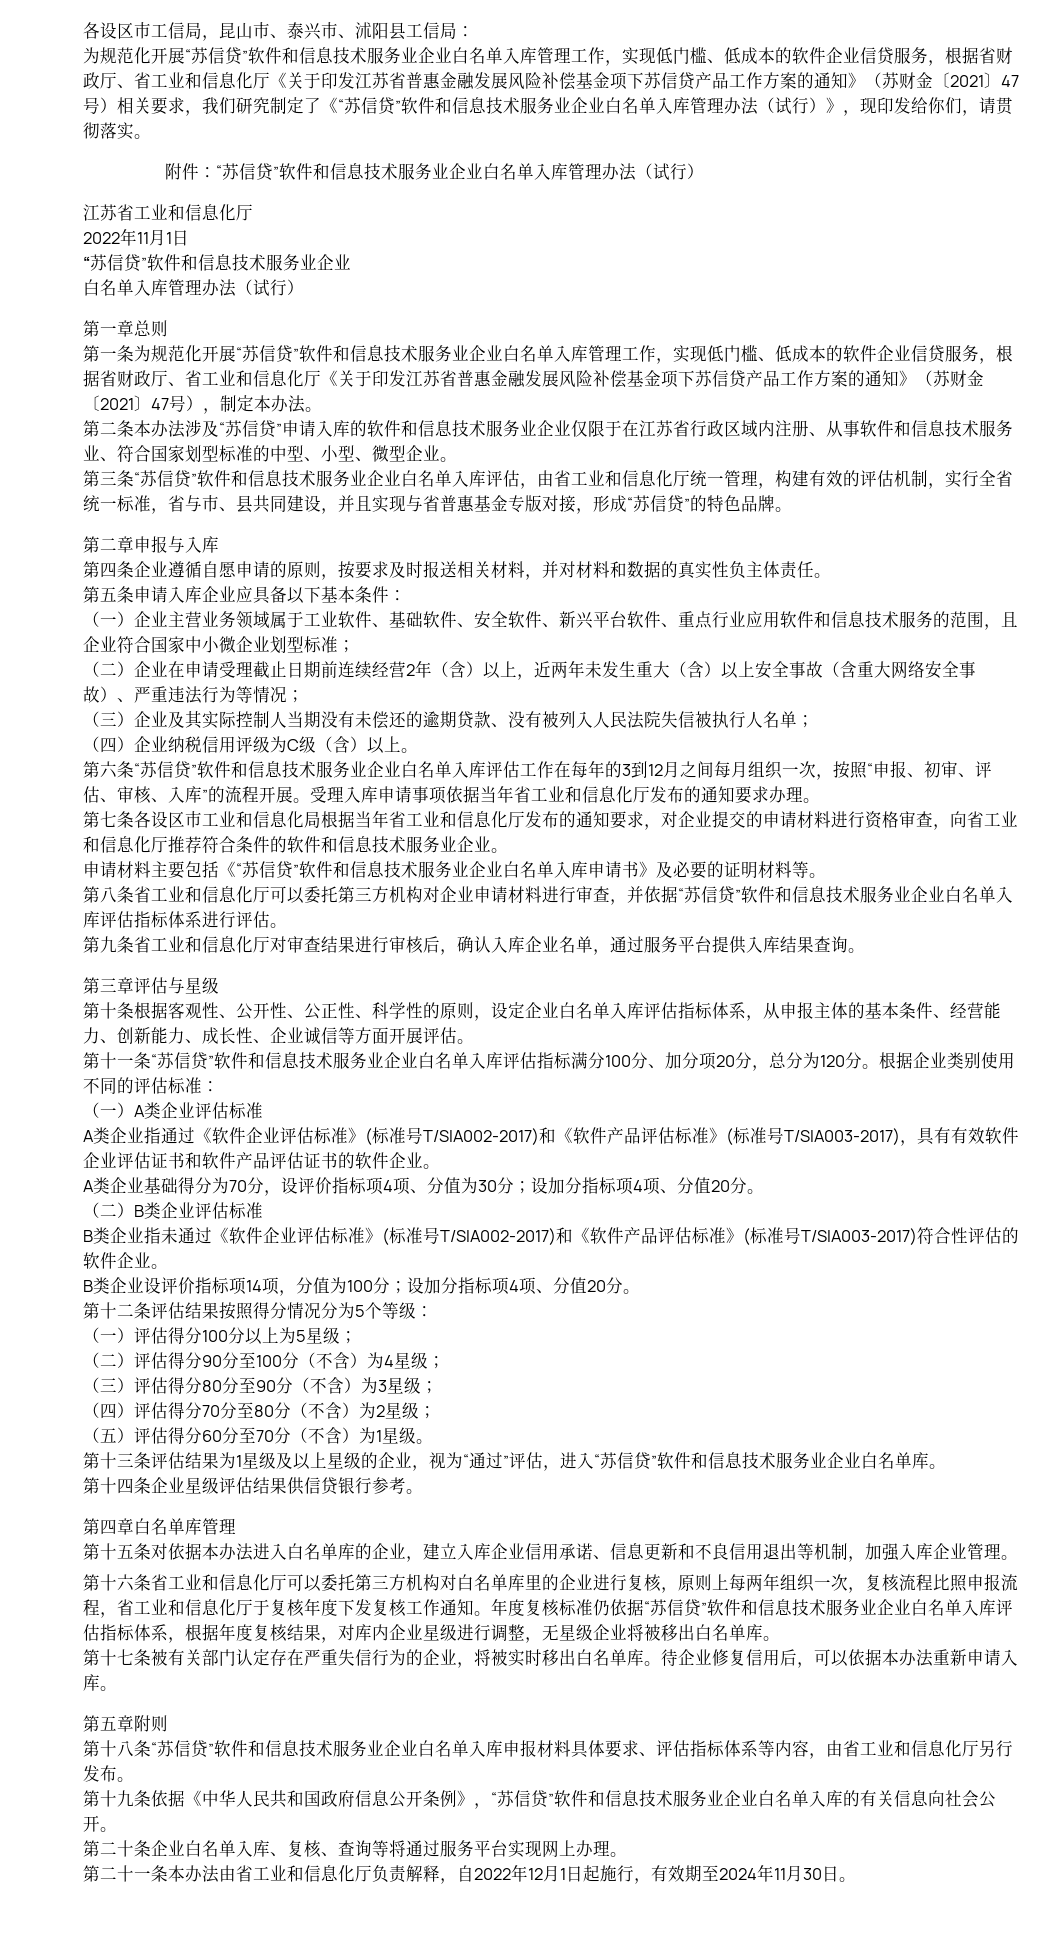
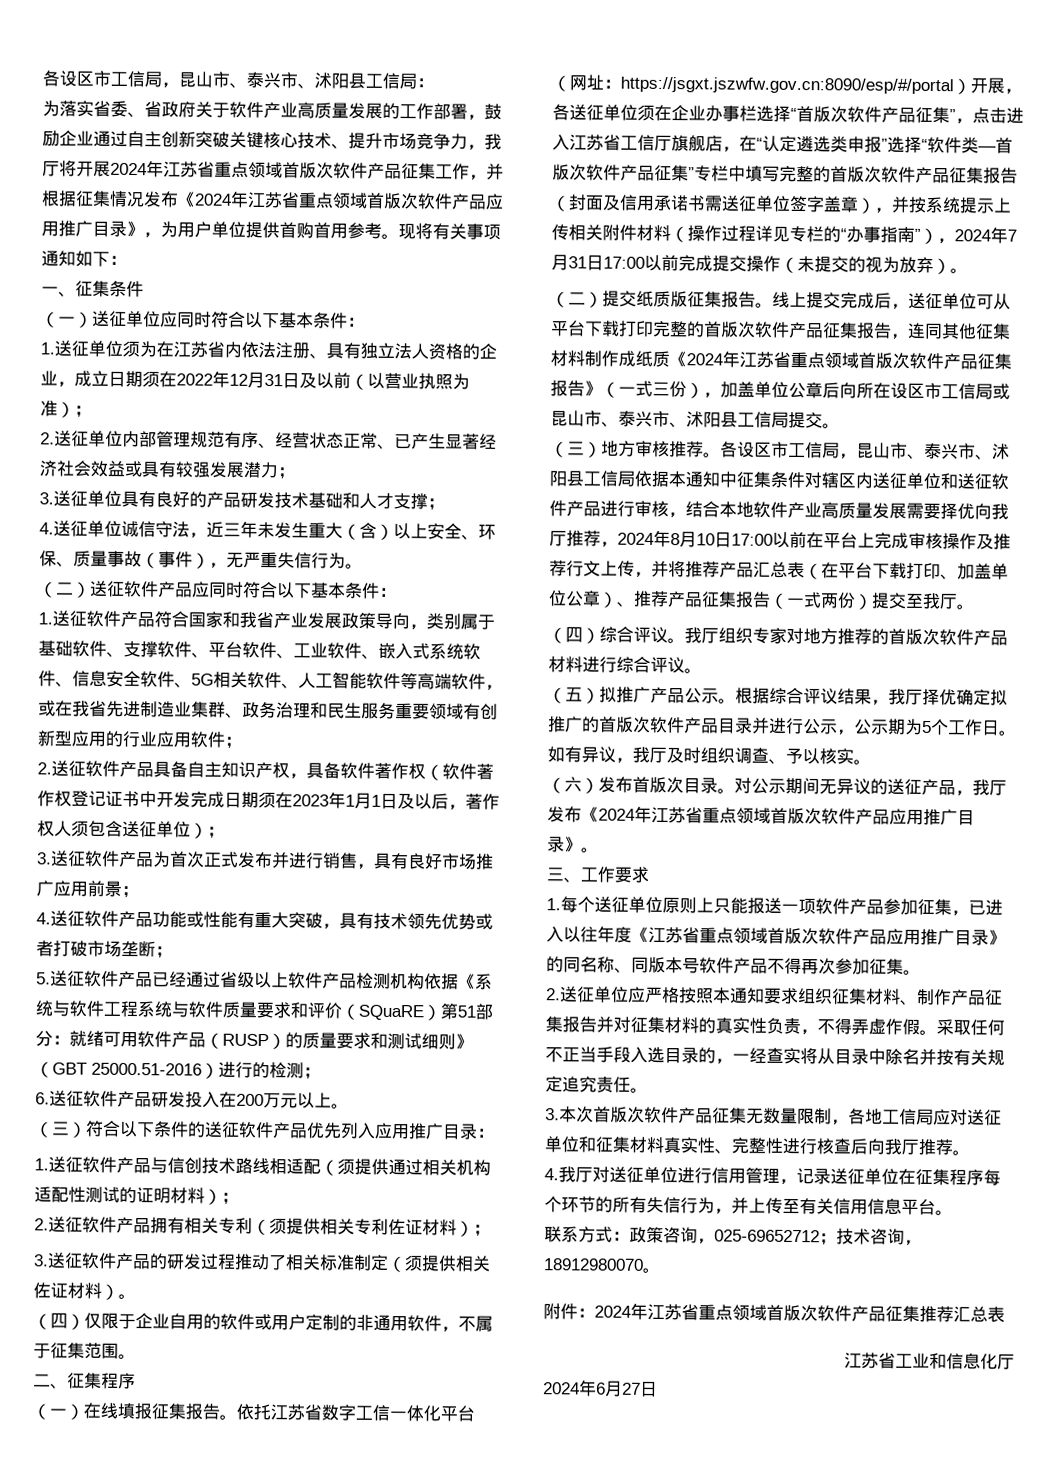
[100,46,1013,66] [83,72,1019,90] [83,97,1013,116] [83,122,151,140] [164,163,704,181] [83,204,253,221] [83,228,189,246] [83,254,351,272] [83,279,304,297] [83,320,168,337] [83,344,1013,364] [83,370,984,388] [83,395,322,414] [83,420,1013,438] [83,445,457,463] [83,470,1013,489] [83,495,792,514] [83,536,219,553] [83,561,831,580] [83,586,406,604] [83,611,1018,630] [83,636,355,654] [83,660,568,680] 规范化开展“苏信贷”软件和信息技术服务业企业白名单入库管理工作，实现低门槛、低成本的软件企业信贷服务，根据省财政厅、省工业和信息化厅《关于印发江苏省普惠金融发展风险补偿基金项下苏信贷产品工作方案的通知》（苏财金〔2021〕47号）相关要求，我们研究制定了《“苏信贷”软件和信息技术服务业企业白名单入库管理办法（试行）》，现印发给你们，请贯彻落实。 // 附件：“苏信贷”软件和信息技术服务业企业白名单入库管理办法（试行） // 江苏省工业和信息化厅 // 2022年11月1日 // “苏信贷”软件和信息技术服务业企业 // 白名单入库管理办法（试行） // 第一章总则 // 第一条为规范化开展“苏信贷”软件和信息技术服务业企业白名单入库管理工作，实现低门槛、低成本的软件企业信贷服务，根据省财政厅、省工业和信息化厅《关于印发江苏省普惠金融发展风险补偿基金项下苏信贷产品工作方案的通知》（苏财金〔2021〕47号），制定本办法。 // 第二条本办法涉及“苏信贷”申请入库的软件和信息技术服务业企业仅限于在江苏省行政区域内注册、从事软件和信息技术服务业、符合国家划型标准的中型、小型、微型企业。 // 第三条“苏信贷”软件和信息技术服务业企业白名单入库评估，由省工业和信息化厅统一管理，构建有效的评估机制，实行全省统一标准，省与市、县共同建设，并且实现与省普惠基金专版对接，形成“苏信贷”的特色品牌。 // 第二章申报与入库 // 第四条企业遵循自愿申请的原则，按要求及时报送相关材料，并对材料和数据的真实性负主体责任。 // 第五条申请入库企业应具备以下基本条件： // （一）企业主营业务领域属于工业软件、基础软件、安全软件、新兴平台软件、重点行业应用软件和信息技术服务的范围，且企业符合国家中小微企业划型标准； // （二）企业在申请受理截止日期前连续经营2年（含）以上，近两 -> [59,100,502,121] [42,130,502,151] [42,160,504,181] [41,190,504,210] [41,220,501,240] [41,250,127,267] [41,280,144,298] [41,310,365,329] [40,340,497,360] [40,370,470,390] [40,400,92,418] [40,430,497,450] [39,460,295,480] [39,490,445,511] [39,520,241,539] 落实省委、省政府关于软件产业高质量发展的工作部署，鼓励企业通过自主创新突破关键核心技术、提升市场竞争力，我厅将开展2024年江苏省重点领域首版次软件产品征集工作，并根据征集情况发布《2024年江苏省重点领域首版次软件产品应用推广目录》，为用户单位提供首购首用参考。现将有关事项通知如下： // 一、征集条件 // （一）送征单位应同时符合以下基本条件： // 1.送征单位须为在江苏省内依法注册、具有独立法人资格的企业，成立日期须在2022年12月31日及以前（以营业执照为准）； // 2.送征单位内部管理规范有序、经营状态正常、已产生显著经济社会效益或具有较强发展潜力； // 3.送征单位具有良好的产品研发技术基础和人才支撑； // 4.送征单位诚信守法，近三
[789,661,976,679] [83,686,304,704] [83,711,814,729] [83,736,418,754] [83,760,992,780] [83,785,820,804] [83,810,1018,830] [83,836,508,854] [83,861,826,879] [83,886,1013,905] [83,911,287,928] [83,936,865,955] [83,977,219,994] [83,1002,1001,1021] [83,1027,474,1045] [83,1052,1015,1071] [83,1077,219,1094] [83,1102,263,1119] [83,1127,1019,1146] [83,1152,440,1169] [83,1177,764,1196] [83,1202,263,1219] [83,1227,1019,1245] [83,1252,168,1269] [83,1277,640,1296] [83,1302,433,1320] [83,1327,357,1345] [83,1352,445,1369] [83,1377,438,1394] [83,1402,436,1419] [83,1427,433,1444] [83,1452,946,1471] [83,1477,423,1495] [83,1518,236,1535] [83,1543,1018,1562] [83,1573,1018,1593] [83,1598,1013,1618] [83,1623,780,1643] [83,1649,1018,1668] [83,1674,117,1691] [83,1715,168,1732] [83,1740,1013,1759] [83,1765,134,1782] [83,1790,996,1809] [83,1815,117,1832] [83,1840,627,1858] [83,1864,856,1884] 事故（含重大网络安全事故）、严重违法行为等情况； // （三）企业及其实际控制人当期没有未偿还的逾期贷款、没有被列入人民法院失信被执行人名单； // （四）企业纳税信用评级为C级（含）以上。 // 第六条“苏信贷”软件和信息技术服务业企业白名单入库评估工作在每年的3到12月之间每月组织一次，按照“申报、初审、评估、审核、入库”的流程开展。受理入库申请事项依据当年省工业和信息化厅发布的通知要求办理。 // 第七条各设区市工业和信息化局根据当年省工业和信息化厅发布的通知要求，对企业提交的申请材料进行资格审查，向省工业和信息化厅推荐符合条件的软件和信息技术服务业企业。 // 申请材料主要包括《“苏信贷”软件和信息技术服务业企业白名单入库申请书》及必要的证明材料等。 // 第八条省工业和信息化厅可以委托第三方机构对企业申请材料进行审查，并依据“苏信贷”软件和信息技术服务业企业白名单入库评估指标体系进行评估。 // 第九条省工业和信息化厅对审查结果进行审核后，确认入库企业名单，通过服务平台提供入库结果查询。 // 第三章评估与星级 // 第十条根据客观性、公开性、公正性、科学性的原则，设定企业白名单入库评估指标体系，从申报主体的基本条件、经营能力、创新能力、成长性、企业诚信等方面开展评估。 // 第十一条“苏信贷”软件和信息技术服务业企业白名单入库评估指标满分100分、加分项20分，总分为120分。根据企业类别使用不同的评估标准： // （一）A类企业评估标准 // A类企业指通过《软件企业评估标准》(标准号T/SIA002-2017)和《软件产品评估标准》(标准号T/SIA003-2017)，具有有效软件企业评估证书和软件产品评估证书的软件企业。 // A类企业基础得分为70分，设评价指标项4项、分值为30分；设加分指标项4项、分值20分。 // （二）B类企业评估标准 // B类企业指未通过《软件企业评估标准》(标准号T/SIA002-2017)和《软件产品评估标准》(标准号T/SIA003-2017)符合性评估的软件企业。 // B类企业设评价指标项14项，分值为100分；设加分指标项4项、分值20分。 // 第十二条评估结果按照得分情况分为5个等级： // （一）评估得分100分以上为5星级； // （二）评估得分90分至100分（不含）为4星级； // （三）评估得分80分至90分（不含）为3星级； // （四）评估得分70分至80分（不含）为2星级； // （五）评估得分60分至70分（不含）为1星级。 // 第十三条评估结果为1星级及以上星级的企业，视为“通过”评估，进入“苏信贷”软件和信息技术服务业企业白名单库。 // 第十四条企业星级评估结果供信贷银行参考。 // 第四章白名单库管理 // 第十五条对依据本办法进入白名单库的企业，建立入库企业信用承诺、信息更新和不良信用退出等机制，加强入库企业管理。 // 第十六条省工业和信息化厅可以委托第三方机构对白名单库里的企业进行复核，原则上每两年组织一次，复核流程比照申报流程，省工业和信息化厅于复核年度下发复核工作通知。年度复核标准仍依据“苏信贷”软件和信息技术服务业企业白名单入库评估指标体系，根据年度复核结果，对库内企业星级进行调整，无星级企业将被移出白名单库。 // 第十七条被有关部门认定存在严重失信行为的企业，将被实时移出白名单库。待企业修复信用后，可以依据本办法重新申请入库。 // 第五章附则 // 第十八条“苏信贷”软件和信息技术服务业企业白名单入库申报材料具体要求、评估指标体系等内容，由省工业和信息化厅另行发布。 // 第十九条依据《中华人民共和国政府信息公开条例》，“苏信贷”软件和信息技术服务业企业白名单入库的有关信息向社会公开。 // 第二十条企业白名单入库、复核、查询等将通过服务平台实现网上办理。 // 第二十一条本办法由省工业和信息化厅负责解释，自2022年12月1日起施行，有效期至2024年11月30日。 -> [461,524,496,540] [39,550,363,569] [39,580,397,599] [38,610,495,631] [38,640,481,660] [38,670,503,691] [38,700,498,720] [37,730,242,749] [37,760,494,781] [37,790,500,811] [37,820,225,839] [37,850,494,870] [36,880,139,899] [36,910,493,930] [36,940,173,959] [36,970,493,990] [35,1000,493,1021] [35,1030,473,1050] [35,1061,321,1080] [35,1090,349,1109] [34,1120,495,1140] [34,1156,491,1176] [34,1186,239,1205] [34,1216,491,1237] [33,1252,491,1273] [33,1282,136,1300] [33,1312,493,1333] [33,1342,136,1360] [33,1372,136,1390] [32,1402,475,1422] [552,74,1022,95] [552,104,1024,125] [552,134,1013,154] [552,164,1018,184] [551,194,1012,214] [551,224,1017,245] [551,254,968,275] [551,290,1011,310] [550,320,1011,340] [550,350,1012,370] [550,380,1010,400] [550,410,840,429] [550,440,1010,460] [549,470,1009,490] [549,500,1009,520] [549,529,1011,550] [549,560,1009,580] [548,590,974,610] [548,626,1008,646] [548,656,702,674] [548,686,1008,706] [548,716,1017,736] [547,746,871,765] [547,776,1007,797] [547,805,975,826] [547,836,599,853] [546,866,649,883] [546,896,1003,917] [546,925,1006,946] [546,956,921,975] [545,986,1003,1006] [545,1016,1005,1036] [545,1046,1005,1066] [545,1076,648,1093] [545,1106,1002,1126] [544,1136,970,1156] [544,1166,1001,1186] [544,1196,953,1216] [544,1226,922,1246] [543,1258,660,1274] [543,1302,1005,1323] [844,1352,1015,1370] [543,1379,658,1397] 、环保、质量事故（事件），无严重失信行为。 // （二）送征软件产品应同时符合以下基本条件： // 1.送征软件产品符合国家和我省产业发展政策导向，类别属于基础软件、支撑软件、平台软件、工业软件、嵌入式系统软件、信息安全软件、5G相关软件、人工智能软件等高端软件，或在我省先进制造业集群、政务治理和民生服务重要领域有创新型应用的行业应用软件； // 2.送征软件产品具备自主知识产权，具备软件著作权（软件著作权登记证书中开发完成日期须在2023年1月1日及以后，著作权人须包含送征单位）； // 3.送征软件产品为首次正式发布并进行销售，具有良好市场推广应用前景； // 4.送征软件产品功能或性能有重大突破，具有技术领先优势或者打破市场垄断； // 5.送征软件产品已经通过省级以上软件产品检测机构依据《系统与软件工程系统与软件质量要求和评价（SQuaRE）第51部分：就绪可用软件产品（RUSP）的质量要求和测试细则》（GBT 25000.51-2016）进行的检测； // 6.送征软件产品研发投入在200万元以上。 // （三）符合以下条件的送征软件产品优先列入应用推广目录： // 1.送征软件产品与信创技术路线相适配（须提供通过相关机构适配性测试的证明材料）； // 2.送征软件产品拥有相关专利（须提供相关专利佐证材料）； // 3.送征软件产品的研发过程推动了相关标准制定（须提供相关佐证材料）。 // （四）仅限于企业自用的软件或用户定制的非通用软件，不属于征集范围。 // 二、征集程序 // （一）在线填报征集报告。依托江苏省数字工信一体化平台（网址：https://jsgxt.jszwfw.gov.cn:8090/esp/#/portal）开展，各送征单位须在企业办事栏选择“首版次软件产品征集”，点击进入江苏省工信厅旗舰店，在“认定遴选类申报”选择“软件类—首版次软件产品征集”专栏中填写完整的首版次软件产品征集报告（封面及信用承诺书需送征单位签字盖章），并按系统提示上传相关附件材料（操作过程详见专栏的“办事指南”），2024年7月31日17:00以前完成提交操作（未提交的视为放弃）。 // （二）提交纸质版征集报告。线上提交完成后，送征单位可从平台下载打印完整的首版次软件产品征集报告，连同其他征集材料制作成纸质《2024年江苏省重点领域首版次软件产品征集报告》（一式三份），加盖单位公章后向所在设区市工信局或昆山市、泰兴市、沭阳县工信局提交。 // （三）地方审核推荐。各设区市工信局，昆山市、泰兴市、沭阳县工信局依据本通知中征集条件对辖区内送征单位和送征软件产品进行审核，结合本地软件产业高质量发展需要择优向我厅推荐，2024年8月10日17:00以前在平台上完成审核操作及推荐行文上传，并将推荐产品汇总表（在平台下载打印、加盖单位公章）、推荐产品征集报告（一式两份）提交至我厅。 // （四）综合评议。我厅组织专家对地方推荐的首版次软件产品材料进行综合评议。 // （五）拟推广产品公示。根据综合评议结果，我厅择优确定拟推广的首版次软件产品目录并进行公示，公示期为5个工作日。如有异议，我厅及时组织调查、予以核实。 // （六）发布首版次目录。对公示期间无异议的送征产品，我厅发布《2024年江苏省重点领域首版次软件产品应用推广目录》。 // 三、工作要求 // 1.每个送征单位原则上只能报送一项软件产品参加征集，已进入以往年度《江苏省重点领域首版次软件产品应用推广目录》的同名称、同版本号软件产品不得再次参加征集。 // 2.送征单位应严格按照本通知要求组织征集材料、制作产品征集报告并对征集材料的真实性负责，不得弄虚作假。采取任何不正当手段入选目录的，一经查实将从目录中除名并按有关规定追究责任。 // 3.本次首版次软件产品征集无数量限制，各地工信局应对送征单位和征集材料真实性、完整性进行核查后向我厅推荐。 // 4.我厅对送征单位进行信用管理，记录送征单位在征集程序每个环节的所有失信行为，并上传至有关信用信息平台。 // 联系方式：政策咨询，025-69652712；技术咨询，18912980070。 // 附件：2024年江苏省重点领域首版次软件产品征集推荐汇总表 // 江苏省工业和信息化厅 // 2024年6月27日

